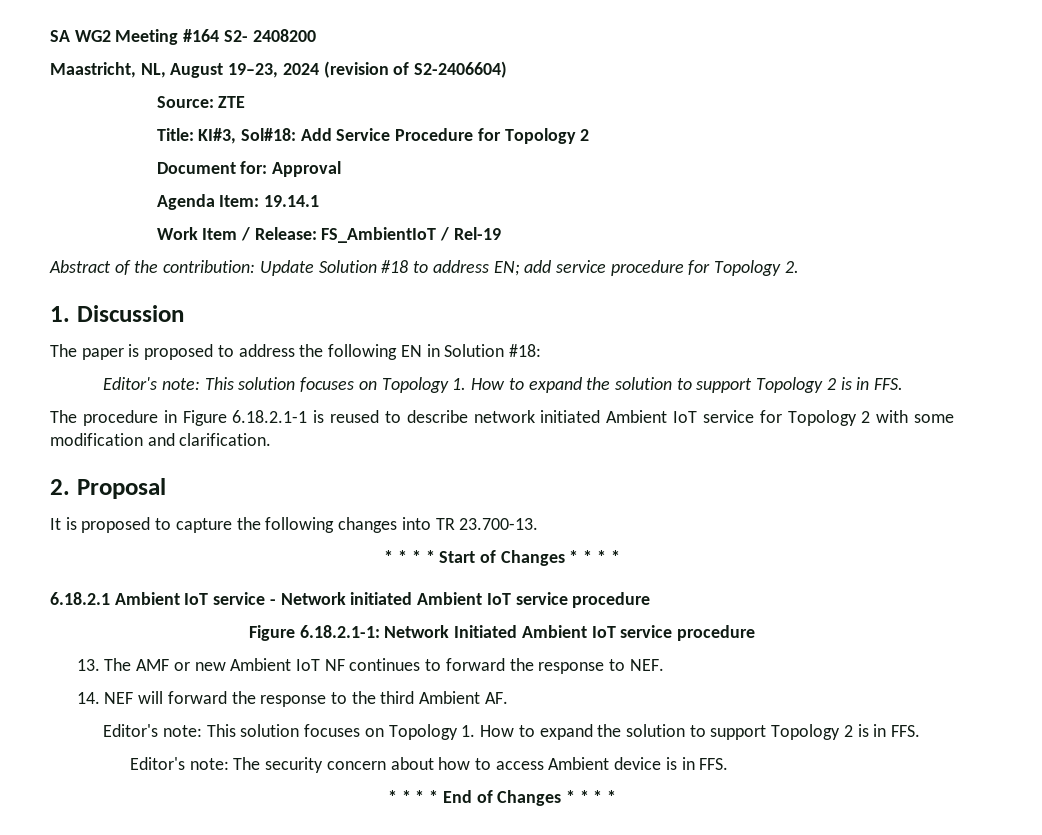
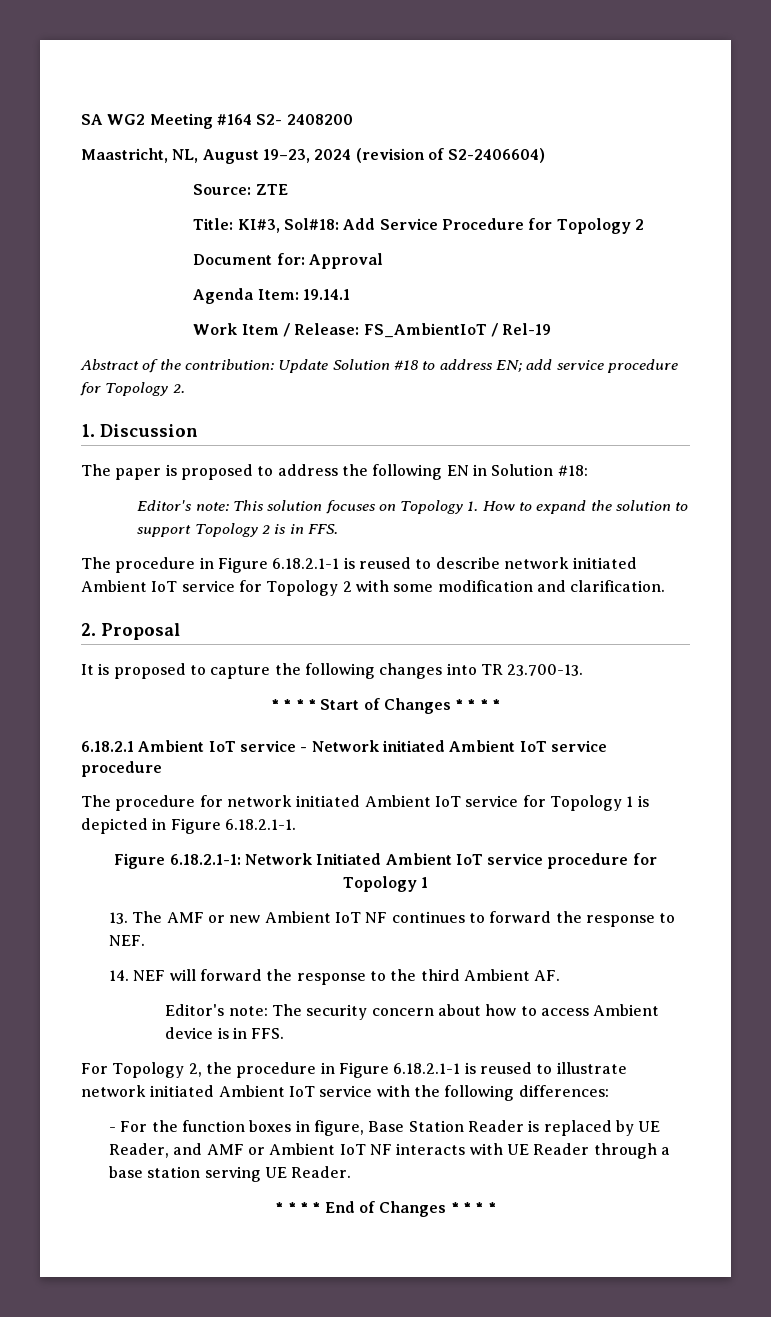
(651, 600) none -> [81,795,649,811] [81,818,296,834] // The procedure for network initiated Ambient IoT service for Topology 1 is depicted in Figure 6.18.2.1-1.
(756, 633) none -> [632,853,657,865] [342,876,429,892] for Topology 1
[103,724,921,740] // Editor's note: This solution focuses on Topology 1. How to expand the solution to support Topology 2 is in FFS. -> (561, 975) none
(729, 764) none -> [81,1062,627,1078] [81,1085,609,1101] [109,1120,661,1136] [109,1143,670,1159] [109,1166,352,1182] // For Topology 2, the procedure in Figure 6.18.2.1-1 is reused to illustrate network initiated Ambient IoT service with the following differences: // - For the function boxes in figure, Base Station Reader is replaced by UE Reader, and AMF or Ambient IoT NF interacts with UE Reader through a base station serving UE Reader.

